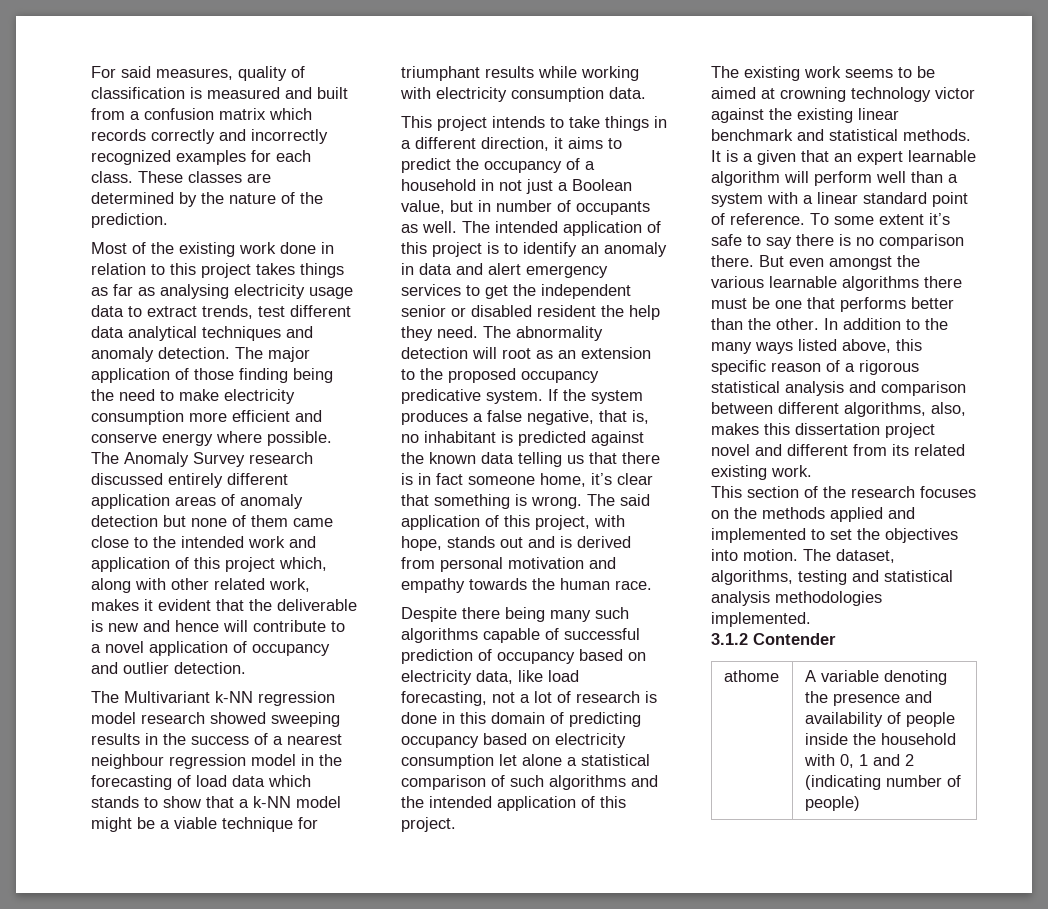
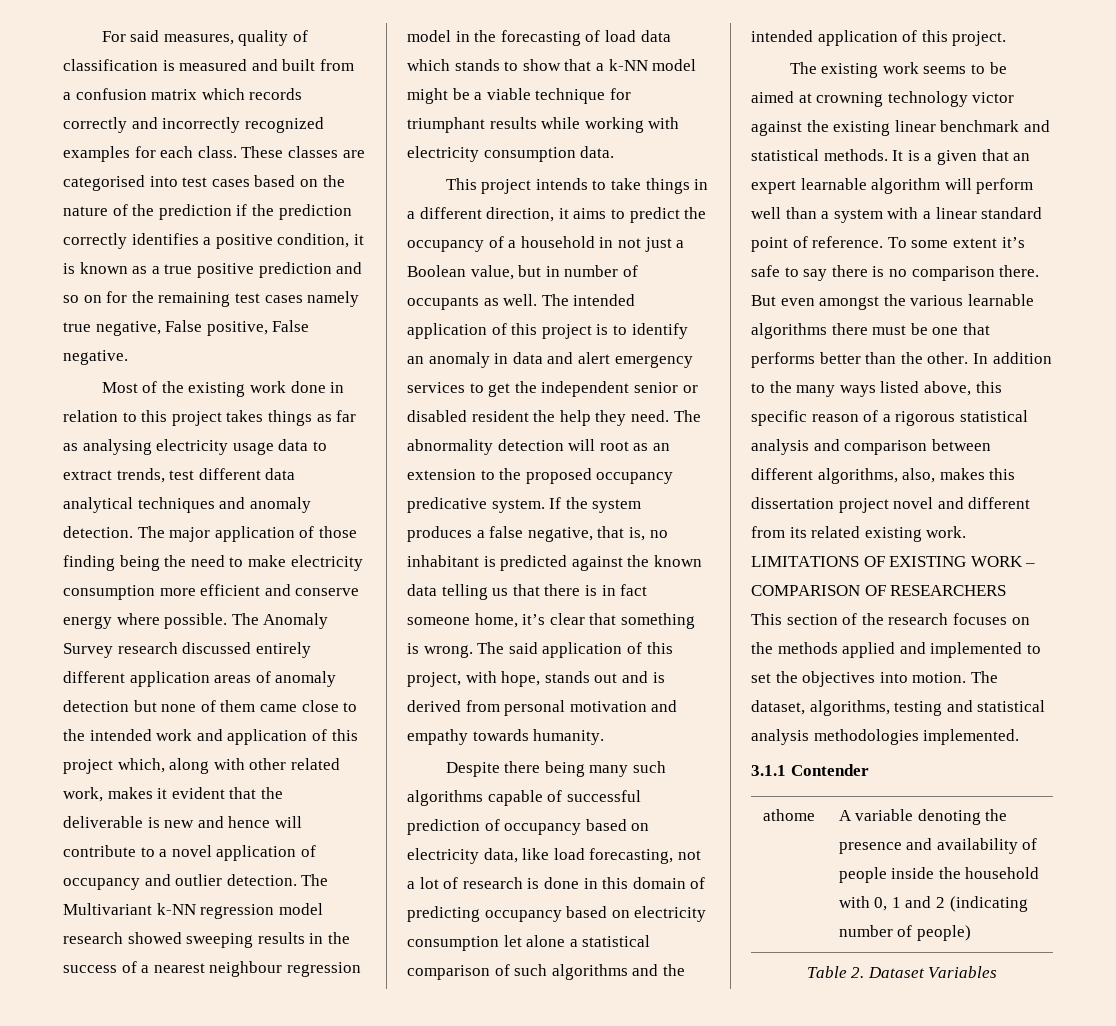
[91,192,323,207] [91,213,168,228] determined by the nature of the prediction. -> [63,175,345,191] [63,204,352,220] [63,233,364,249] [63,262,363,278] [63,291,360,307] [63,320,310,336] [63,350,128,365] categorised into test cases based on the nature of the prediction if the prediction correctly identifies a positive condition, it is known as a true positive prediction and so on for the remaining test cases namely true negative, False positive, False negative.
(246, 668) // -> (297, 880) none
[532,578,652,590] the human race. -> [533,729,605,745] humanity.
(812, 471) none -> [751,556,1036,567] [751,585,1007,596] LIMITATIONS OF EXISTING WORK – COMPARISON OF RESEARCHERS
[711,633,748,645] 3.1.2 -> [751,765,786,776] 3.1.1
(860, 803) none -> [806,966,998,978] // Table 2. Dataset Variables

